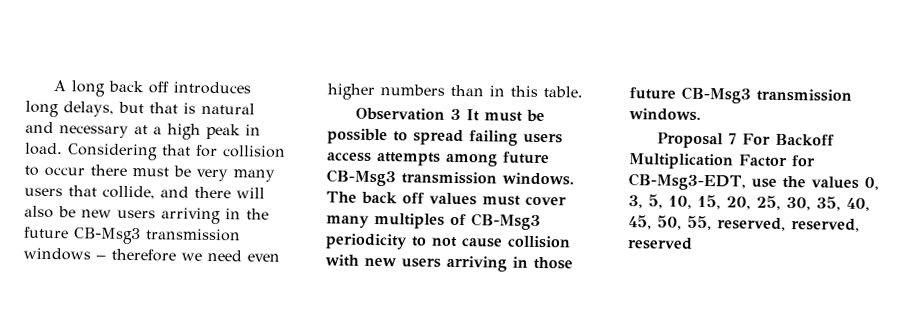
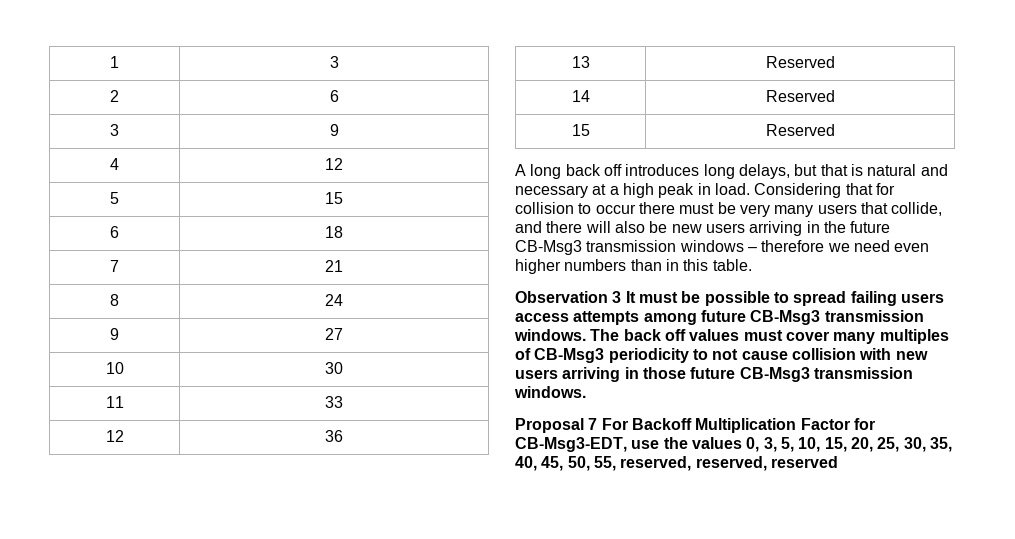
(52, 86) none -> [110,56,119,68] [329,56,339,68] [110,90,119,102] [329,90,339,102] [110,124,119,136] [329,124,339,136] [110,158,119,170] [325,158,343,170] [110,192,119,204] [325,192,343,204] [110,226,119,238] [325,226,343,238] [110,260,119,272] [325,260,343,272] [110,294,119,306] [325,294,343,306] [110,328,119,340] [325,328,343,340] [105,362,124,374] [325,362,343,374] [105,396,124,408] [325,396,343,408] [105,430,124,442] [325,430,343,442] [571,56,590,68] [765,56,835,68] [571,90,590,102] [765,90,835,102] [571,124,590,136] [765,124,835,136] 1 | 3 // 2 | 6 // 3 | 9 // 4 | 12 // 5 | 15 // 6 | 18 // 7 | 21 // 8 | 24 // 9 | 27 // 10 | 30 // 11 | 33 // 12 | 36 // 13 | Reserved // 14 | Reserved // 15 | Reserved //

